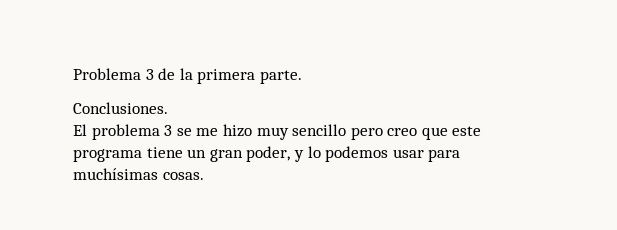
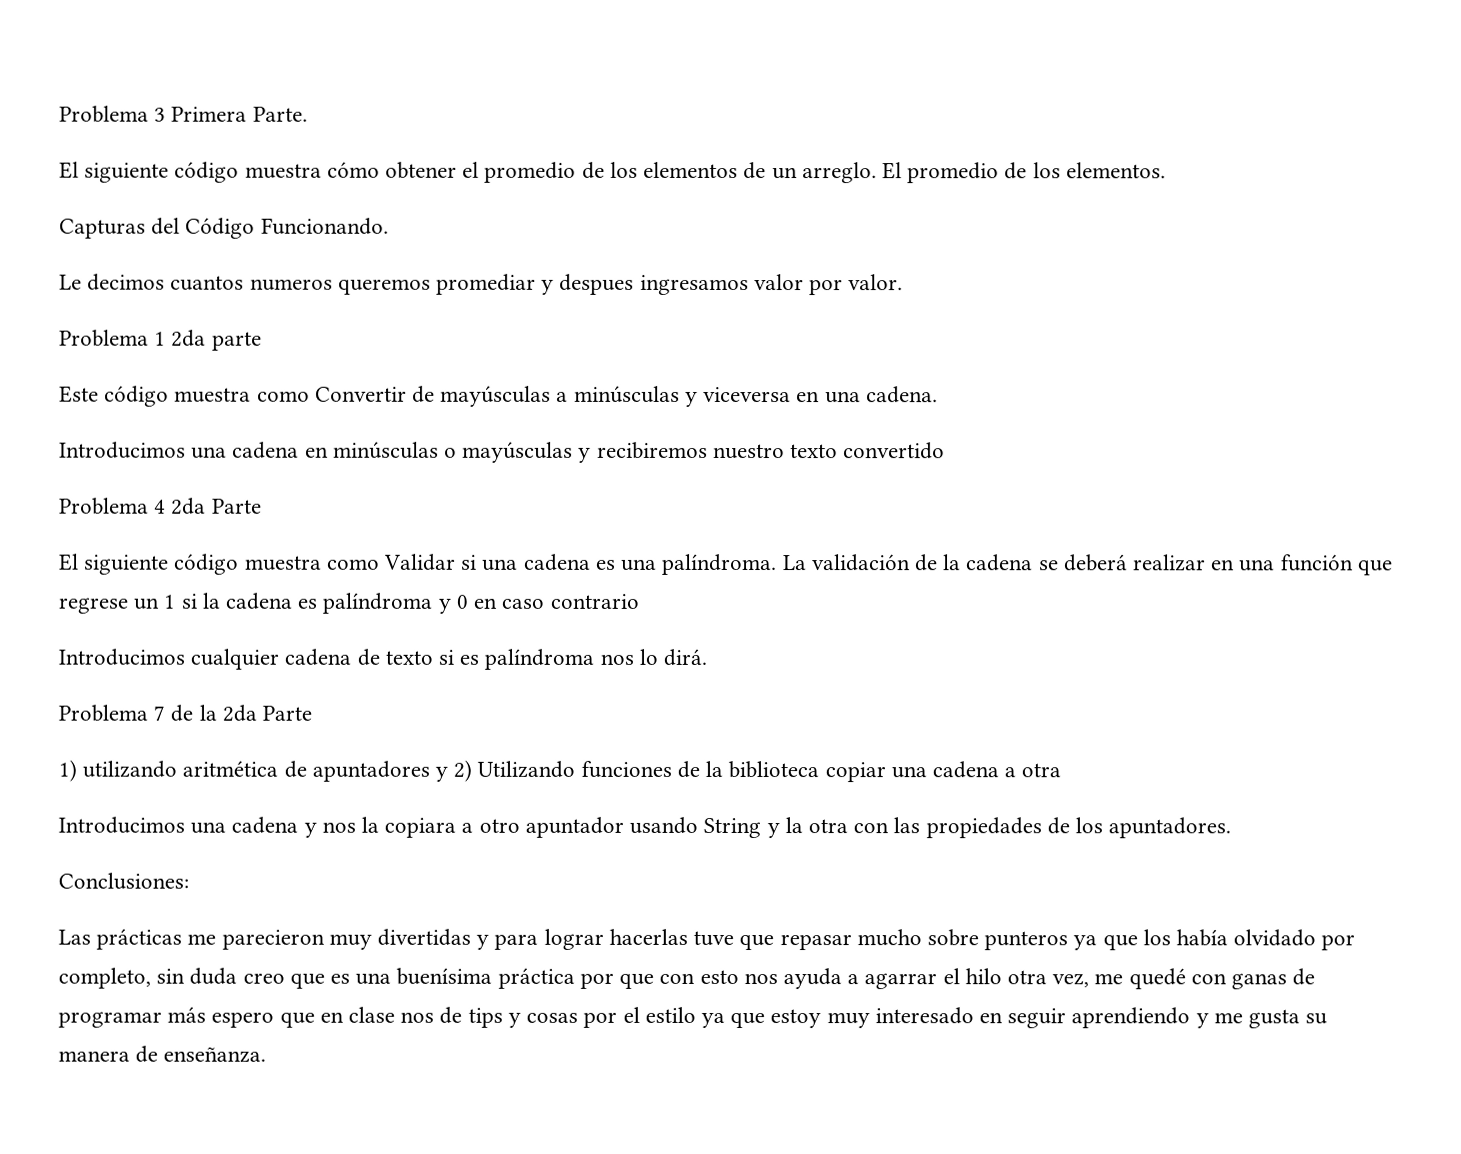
[158,68,302,84] [73,102,168,114] [73,124,482,140] [73,146,461,162] [73,168,204,180] de la primera parte. // Conclusiones. // El problema 3 se me hizo muy sencillo pero creo que este programa tiene un gran poder, y lo podemos usar para muchísimas cosas. -> [171,106,308,122] [59,161,1166,184] [59,217,389,239] [59,273,904,296] [59,329,262,351] [59,385,938,407] [59,441,946,463] [59,497,262,515] [59,553,1393,576] [58,592,639,614] [58,648,708,670] [58,704,313,722] [58,759,1062,783] [58,816,1232,839] [58,872,189,890] [58,928,1356,951] [58,967,1316,990] [58,1006,1328,1029] [58,1045,267,1063] Primera Parte. // El siguiente código muestra cómo obtener el promedio de los elementos de un arreglo. El promedio de los elementos. // Capturas del Código Funcionando. // Le decimos cuantos numeros queremos promediar y despues ingresamos valor por valor. // Problema 1 2da parte // Este código muestra como Convertir de mayúsculas a minúsculas y viceversa en una cadena. // Introducimos una cadena en minúsculas o mayúsculas y recibiremos nuestro texto convertido // Problema 4 2da Parte // El siguiente código muestra como Validar si una cadena es una palíndroma. La validación de la cadena se deberá realizar en una función que regrese un 1 si la cadena es palíndroma y 0 en caso contrario // Introducimos cualquier cadena de texto si es palíndroma nos lo dirá. // Problema 7 de la 2da Parte // 1) utilizando aritmética de apuntadores y 2) Utilizando funciones de la biblioteca copiar una cadena a otra // Introducimos una cadena y nos la copiara a otro apuntador usando String y la otra con las propiedades de los apuntadores. // Conclusiones: // Las prácticas me parecieron muy divertidas y para lograr hacerlas tuve que repasar mucho sobre punteros ya que los había olvidado por completo, sin duda creo que es una buenísima práctica por que con esto nos ayuda a agarrar el hilo otra vez, me quedé con ganas de programar más espero que en clase nos de tips y cosas por el estilo ya que estoy muy interesado en seguir aprendiendo y me gusta su manera de enseñanza.

